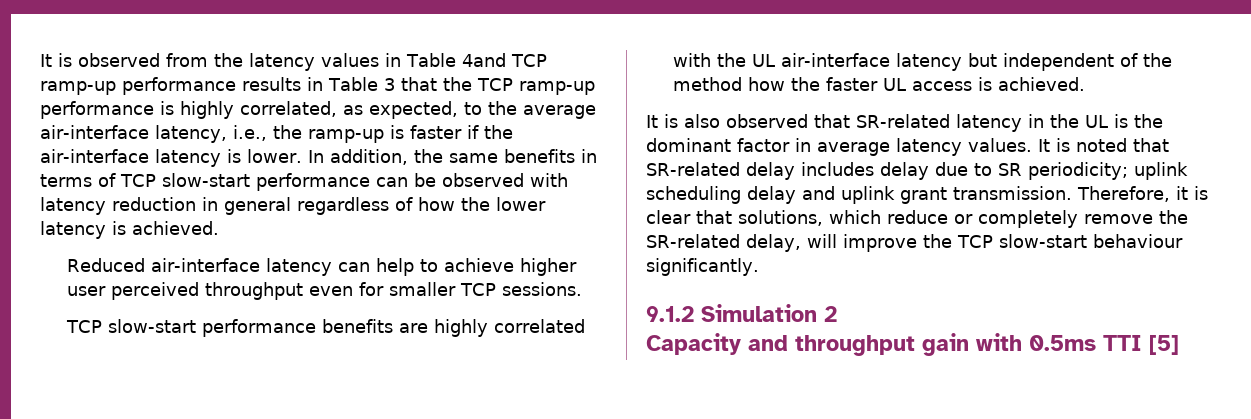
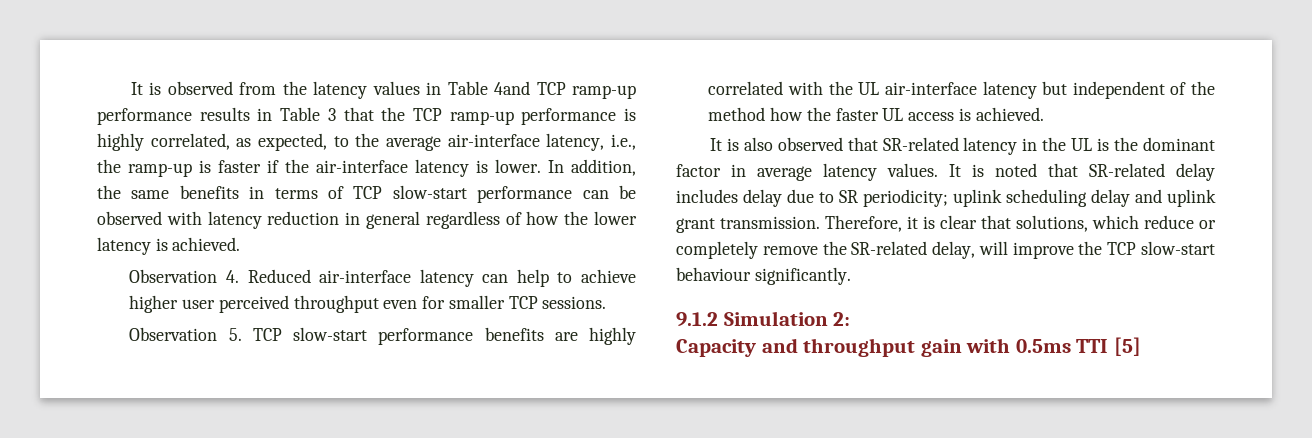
(219, 228) none -> [129,269,239,283] Observation 4.
(582, 289) none -> [129,327,242,341] Observation 5.
[824,306,837,322] 2 -> [833,312,851,326] 2:

